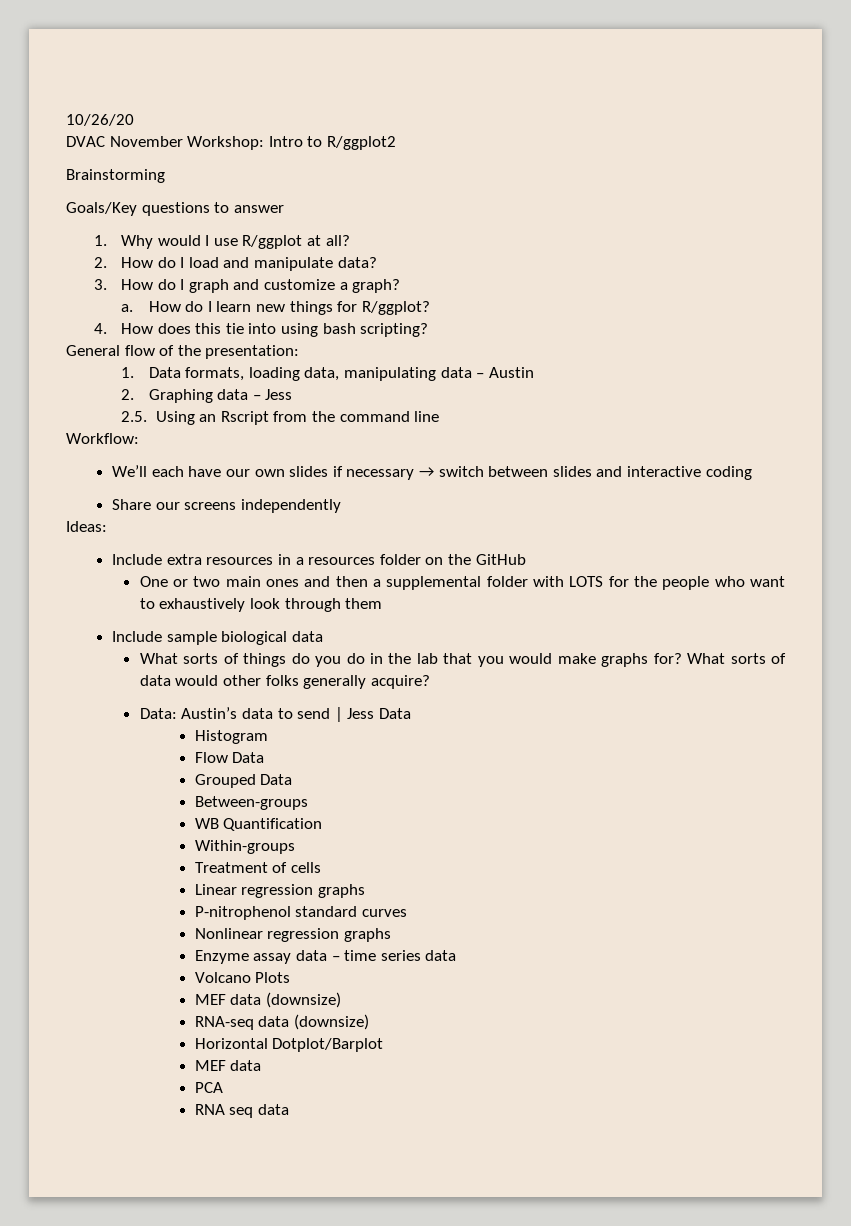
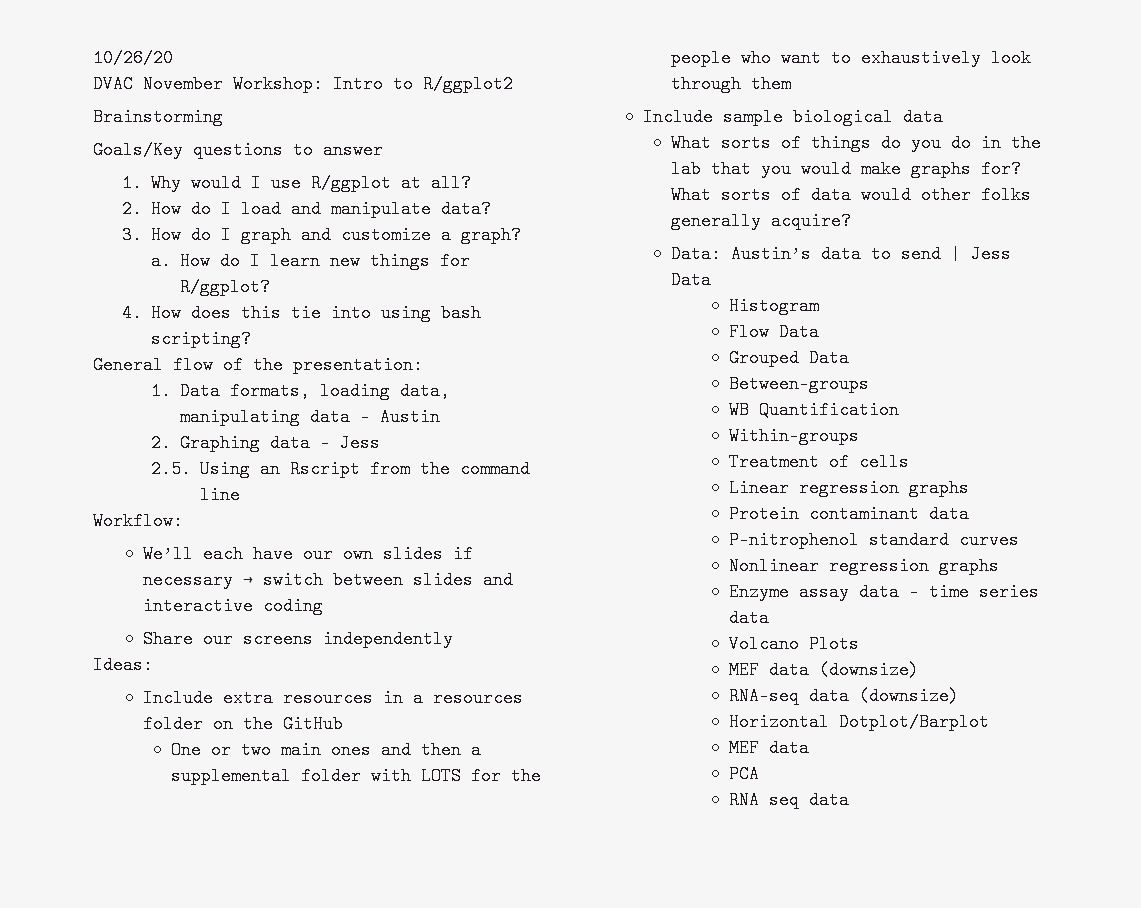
(366, 891) none -> [728,505,969,523] // Protein contaminant data

